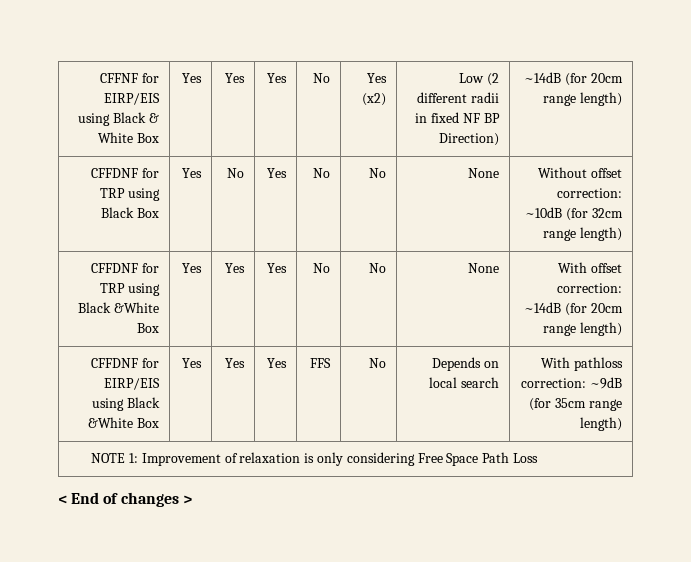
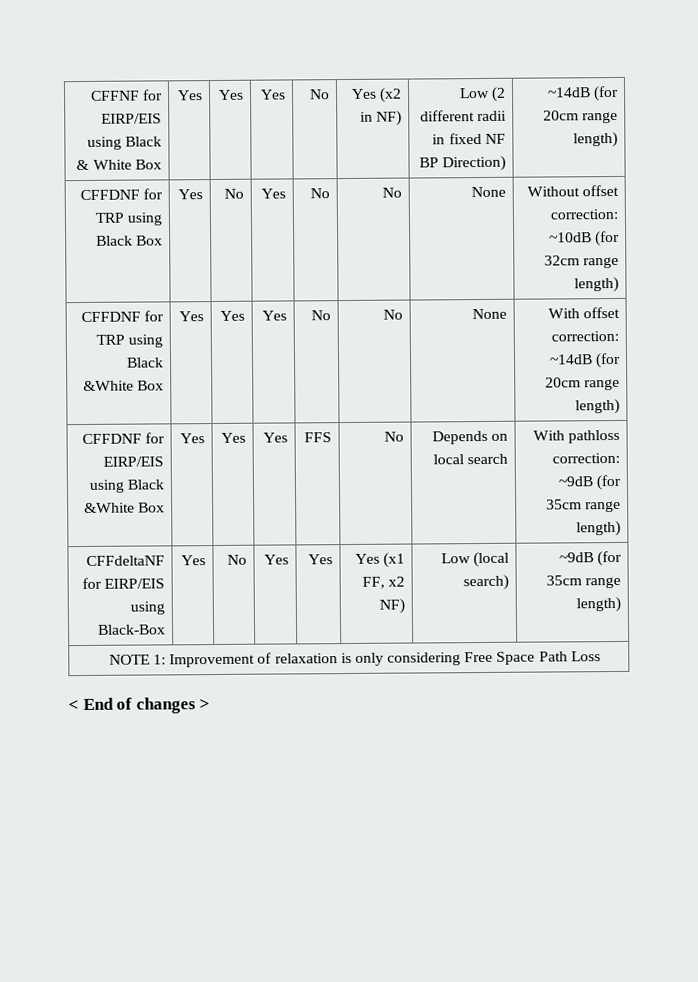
[361,93,386,106] (x2) -> [378,87,402,103] [359,110,402,126] (x2 in NF)
(622, 424) none -> [85,555,165,566] [81,577,165,590] [129,601,165,615] [96,624,166,635] [180,555,206,566] [226,554,247,565] [263,554,289,565] [307,554,333,565] [354,552,405,568] [361,576,405,589] [378,598,405,614] [440,551,509,568] [462,574,509,591] [558,550,622,567] [545,575,621,589] [575,596,621,613] // CFFdeltaNF for EIRP/EIS using Black-Box | Yes | No | Yes | Yes | Yes (x1 FF, x2 NF) | Low (local search) | ~9dB (for 35cm range length)

